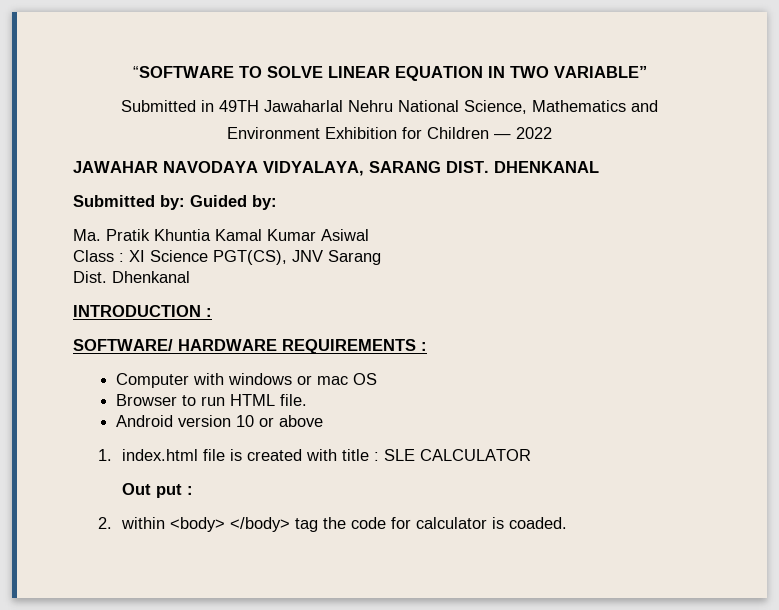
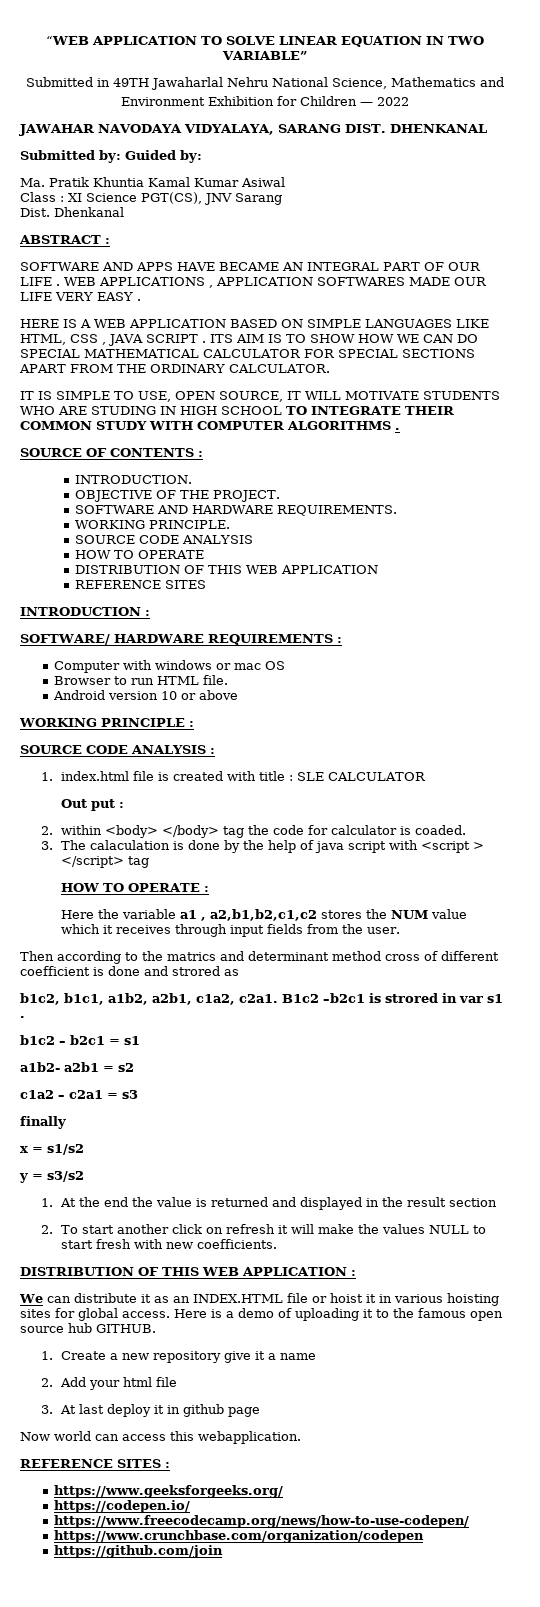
[132,66,234,78] “SOFTWARE -> [45,36,197,45] “WEB APPLICATION
(190, 277) none -> [19,235,110,244] [20,262,481,271] [20,277,487,288] [20,292,141,301] [20,319,489,328] [20,334,478,346] [20,349,475,358] [19,364,330,373] [20,391,500,402] [20,406,454,415] [20,421,400,430] [20,448,203,457] [74,475,192,484] [74,490,280,502] [74,505,397,516] [74,520,230,529] [74,535,253,544] [74,550,204,559] [74,565,378,574] [74,580,206,589] // ABSTRACT : // SOFTWARE AND APPS HAVE BECAME AN INTEGRAL PART OF OUR LIFE . WEB APPLICATIONS , APPLICATION SOFTWARES MADE OUR LIFE VERY EASY . // HERE IS A WEB APPLICATION BASED ON SIMPLE LANGUAGES LIKE HTML, CSS , JAVA SCRIPT . ITS AIM IS TO SHOW HOW WE CAN DO SPECIAL MATHEMATICAL CALCULATOR FOR SPECIAL SECTIONS APART FROM THE ORDINARY CALCULATOR. // IT IS SIMPLE TO USE, OPEN SOURCE, IT WILL MOTIVATE STUDENTS WHO ARE STUDING IN HIGH SCHOOL TO INTEGRATE THEIR COMMON STUDY WITH COMPUTER ALGORITHMS . // SOURCE OF CONTENTS : // INTRODUCTION. // OBJECTIVE OF THE PROJECT. // SOFTWARE AND HARDWARE REQUIREMENTS. // WORKING PRINCIPLE. // SOURCE CODE ANALYSIS // HOW TO OPERATE // DISTRIBUTION OF THIS WEB APPLICATION // REFERENCE SITES
(323, 421) none -> [19,718,194,727] [20,745,215,754] // WORKING PRINCIPLE : // SOURCE CODE ANALYSIS :
(568, 523) none -> [40,840,485,853] [61,856,150,868] [61,883,210,892] [61,909,468,921] [61,924,401,937] [20,951,499,964] [20,966,239,976] [20,993,503,1005] [20,1016,25,1018] [20,1035,140,1045] [20,1062,134,1072] [20,1090,138,1099] [20,1116,66,1129] [20,1144,84,1155] [19,1171,84,1183] [40,1197,498,1210] [40,1224,487,1234] [61,1239,278,1249] [20,1267,356,1276] [19,1293,499,1306] [20,1308,503,1321] [20,1323,156,1333] [40,1351,317,1363] [40,1377,178,1390] [40,1404,261,1417] [20,1431,301,1444] [20,1459,170,1468] [54,1485,284,1498] [54,1500,191,1513] [54,1515,470,1528] [54,1530,425,1543] [54,1545,224,1558] // 3. The calaculation is done by the help of java script with <script > </script> tag // HOW TO OPERATE : // Here the variable a1 , a2,b1,b2,c1,c2 stores the NUM value which it receives through input fields from the user. // Then according to the matrics and determinant method cross of different coefficient is done and strored as // b1c2, b1c1, a1b2, a2b1, c1a2, c2a1. B1c2 –b2c1 is strored in var s1 . // b1c2 – b2c1 = s1 // a1b2- a2b1 = s2 // c1a2 – c2a1 = s3 // finally // x = s1/s2 // y = s3/s2 // 1. At the end the value is returned and displayed in the result section // 2. To start another click on refresh it will make the values NULL to start fresh with new coefficients. // DISTRIBUTION OF THIS WEB APPLICATION : // We can distribute it as an INDEX.HTML file or hoist it in various hoisting sites for global access. Here is a demo of uploading it to the famous open source hub GITHUB. // 1. Create a new repository give it a name // 2. Add your html file // 3. At last deploy it in github page // Now world can access this webapplication. // REFERENCE SITES : // https://www.geeksforgeeks.org/ // https://codepen.io/ // https://www.freecodecamp.org/news/how-to-use-codepen/ // https://www.crunchbase.com/organization/codepen // https://github.com/join

